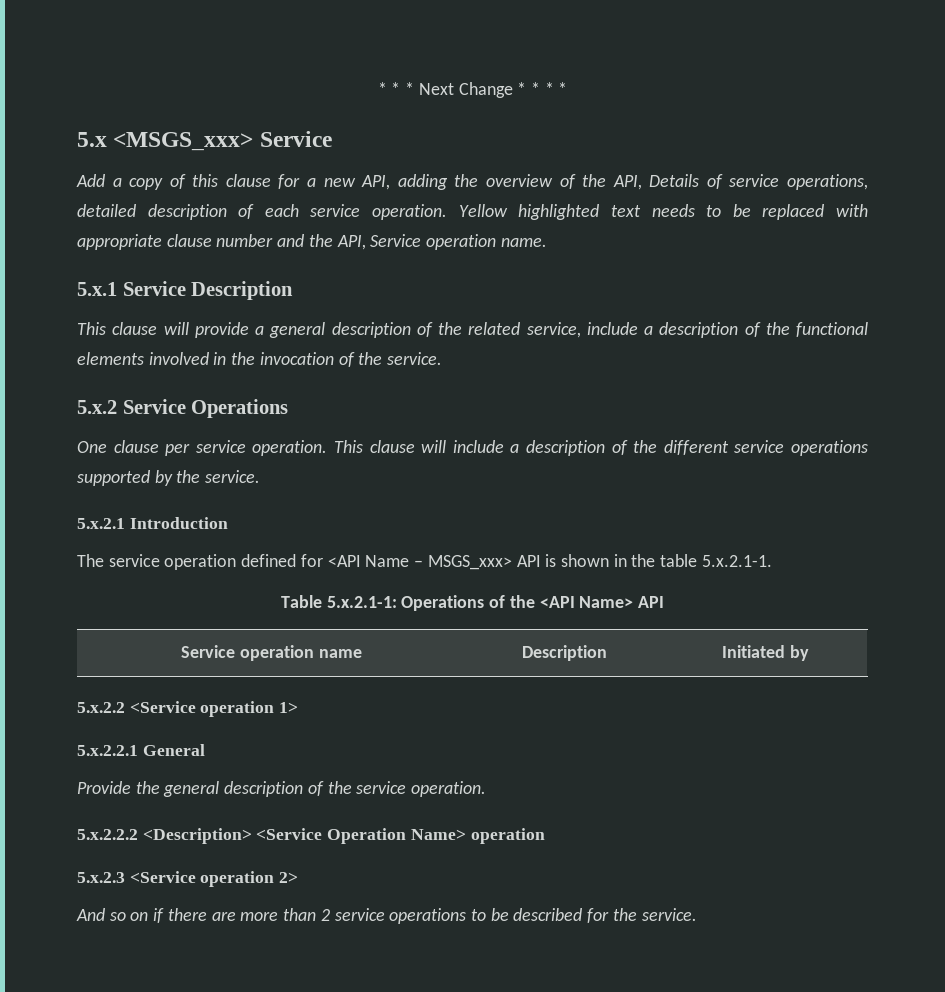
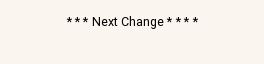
[77,131,332,151] [76,174,868,190] [77,204,869,220] [77,234,547,250] [77,281,294,300] [77,322,868,338] [77,352,443,367] [77,399,289,418] [77,440,869,456] [77,470,261,486] [77,517,228,529] [77,554,772,570] [280,595,665,611] [181,645,362,661] [522,645,607,661] [722,645,809,661] [77,701,299,717] [77,744,205,756] [77,781,487,797] [77,828,545,844] [77,871,299,887] [76,908,697,924] // 5.x <MSGS_xxx> Service // Add a copy of this clause for a new API, adding the overview of the API, Details of service operations, detailed description of each service operation. Yellow highlighted text needs to be replaced with appropriate clause number and the API, Service operation name. // 5.x.1 Service Description // This clause will provide a general description of the related service, include a description of the functional elements involved in the invocation of the service. // 5.x.2 Service Operations // One clause per service operation. This clause will include a description of the different service operations supported by the service. // 5.x.2.1 Introduction // The service operation defined for <API Name – MSGS_xxx> API is shown in the table 5.x.2.1-1. // Table 5.x.2.1-1: Operations of the <API Name> API // Service operation name | Description | Initiated by // 5.x.2.2 <Service operation 1> // 5.x.2.2.1 General // Provide the general description of the service operation. // 5.x.2.2.2 <Description> <Service Operation Name> operation // 5.x.2.3 <Service operation 2> // And so on if there are more than 2 service operations to be described for the service. -> (199, 21) none

